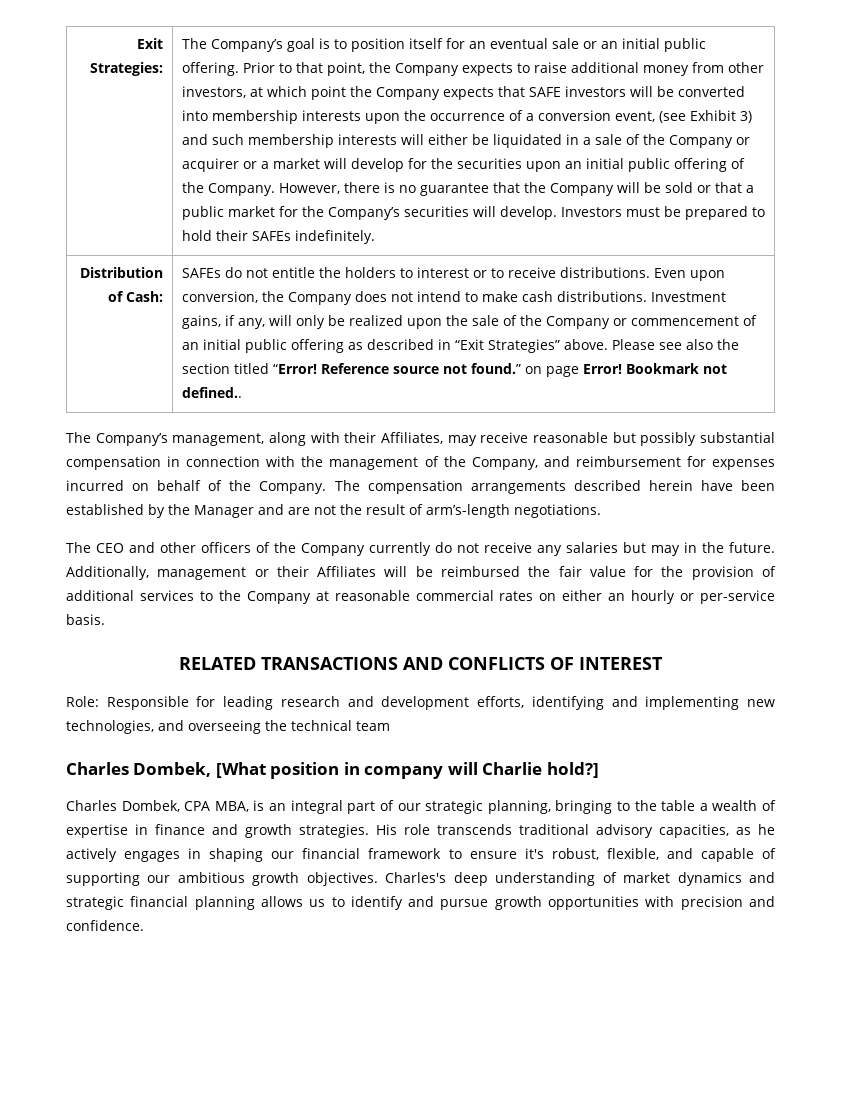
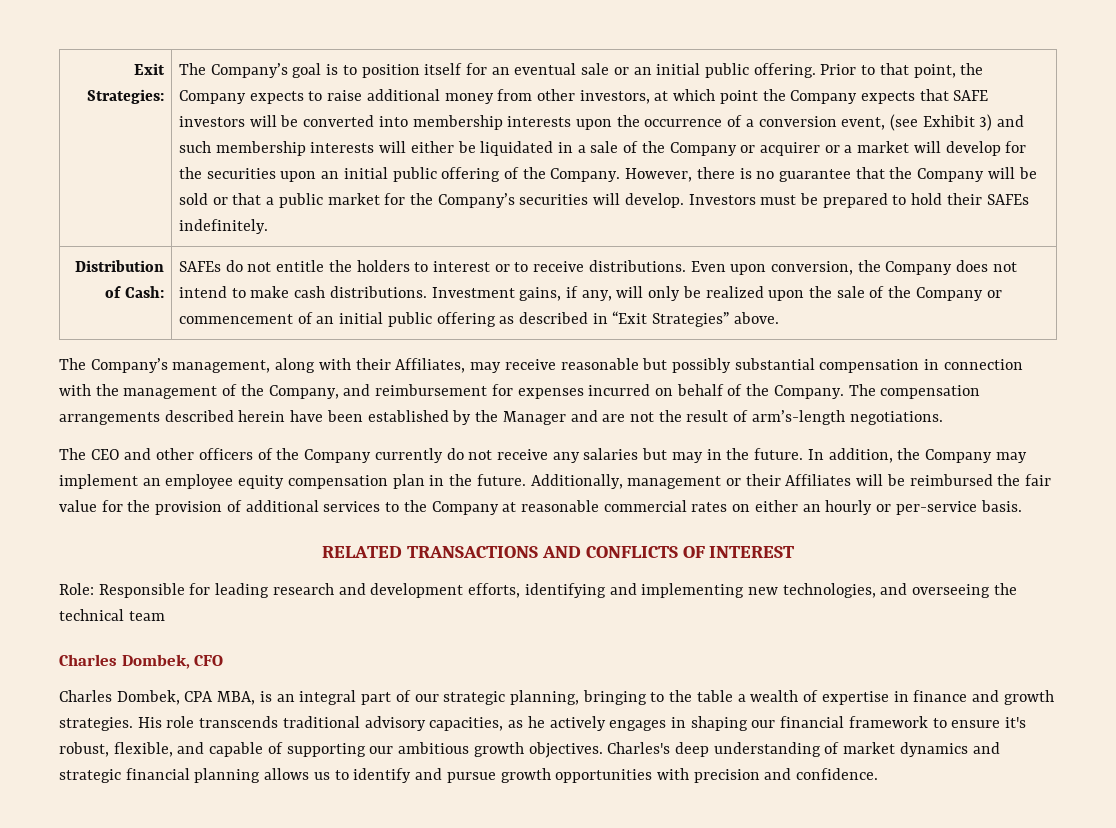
[611,339,739,350] [181,363,727,377] [181,387,242,398] Please see also the section titled “Error! Reference source not found.” on page Error! Bookmark not defined.. -> (779, 318) none
(775, 547) none -> [807,448,1027,463] [59,474,526,489] In addition, the Company may implement an employee equity compensation plan in the future.
[215,762,599,779] [What position in company will Charlie hold?] -> [194,655,224,666] CFO

